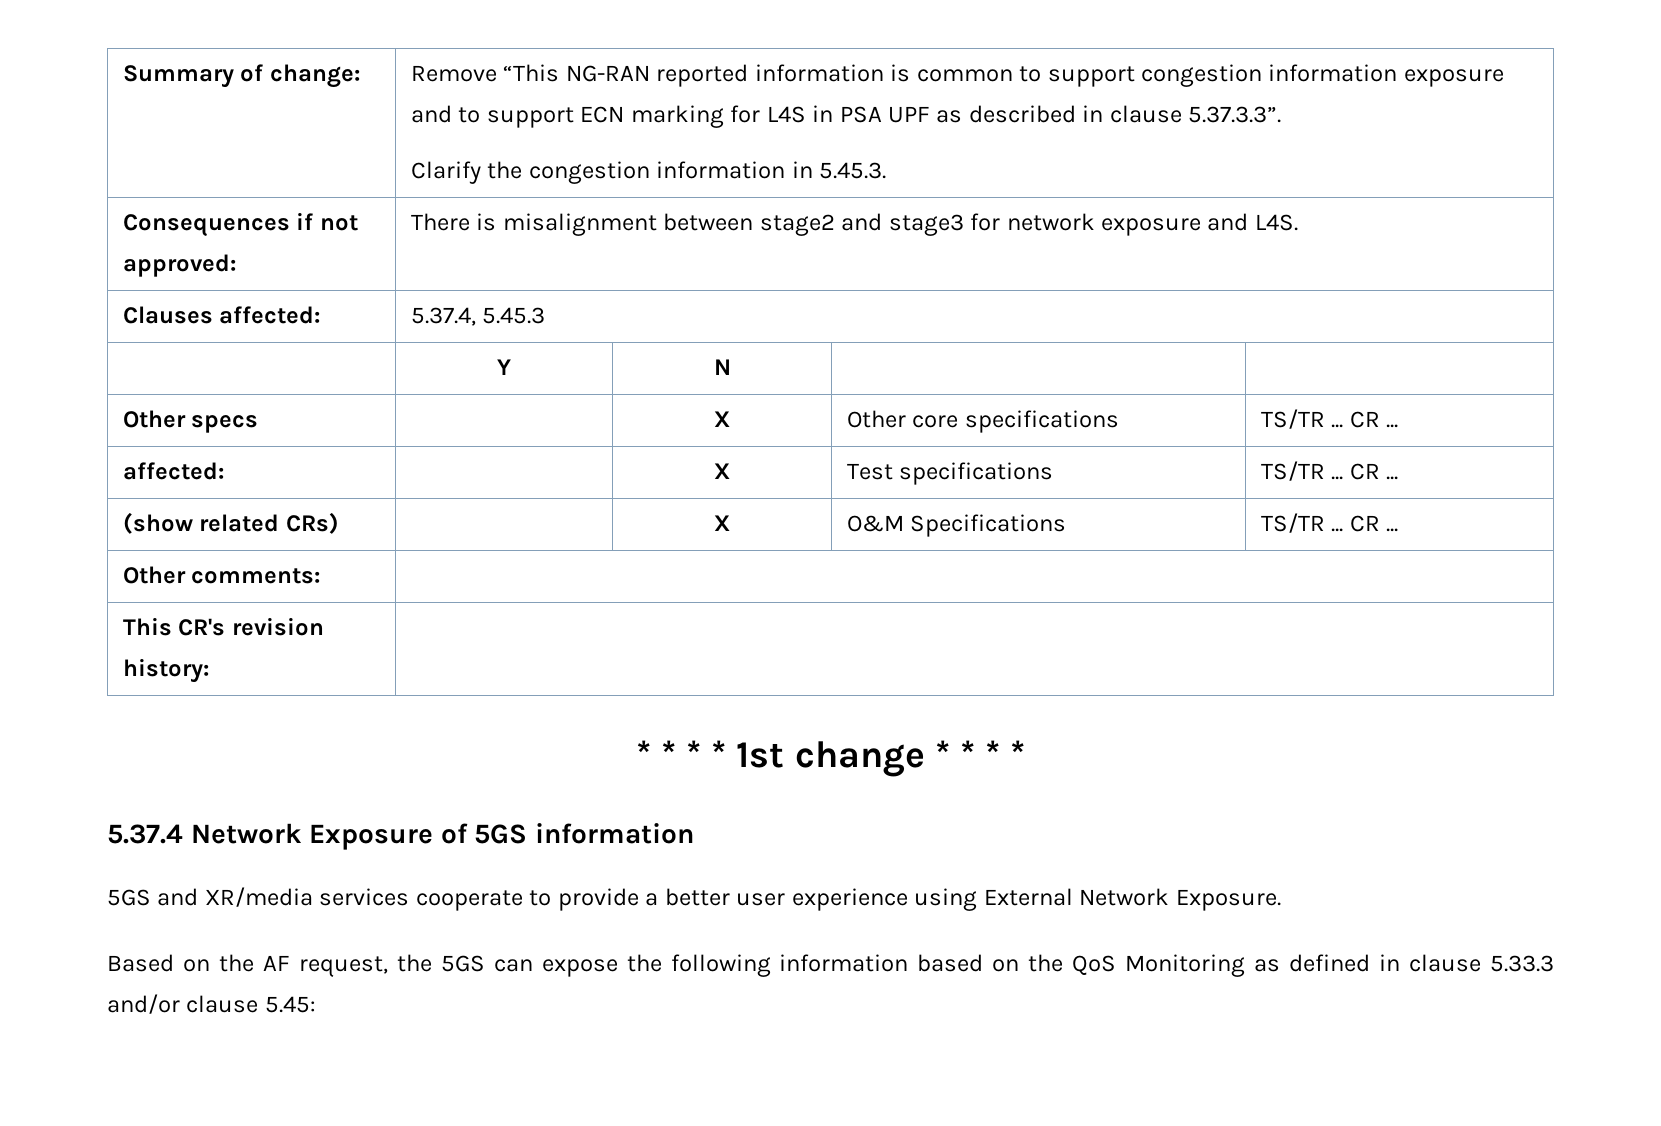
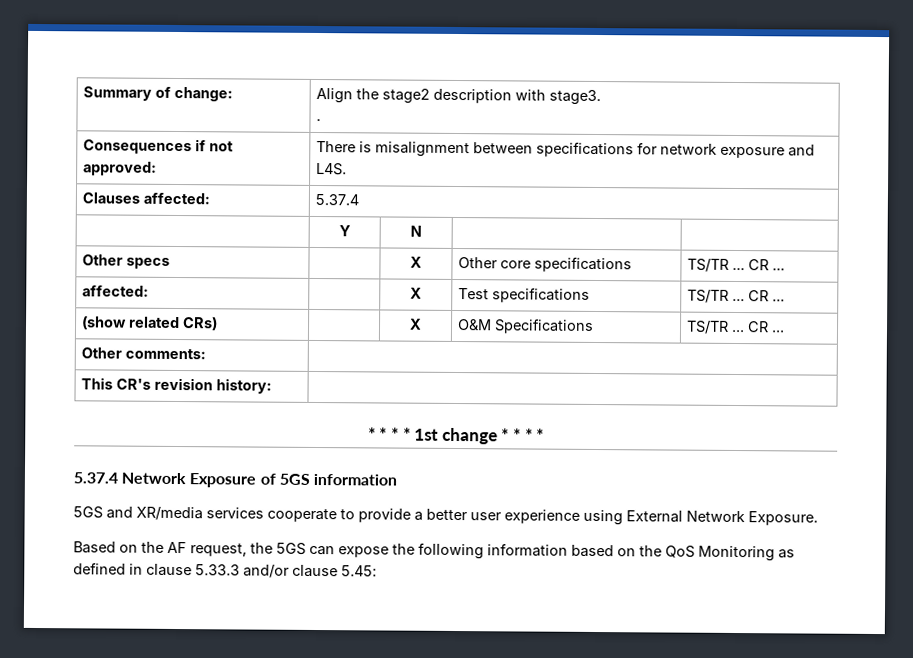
[410,64,1504,87] [410,105,1282,128] [410,161,887,184] Remove “This NG-RAN reported information is common to support congestion information exposure and to support ECN marking for L4S in PSA UPF as described in clause 5.37.3.3”. // Clarify the congestion information in 5.45.3. -> [315,87,601,106] [315,118,321,122] Align the stage2 description with stage3. // .
[759,213,964,236] stage2 and stage3 -> [535,141,634,158] specifications
[410,307,546,326] 5.37.4, 5.45.3 -> [314,193,359,206] 5.37.4

